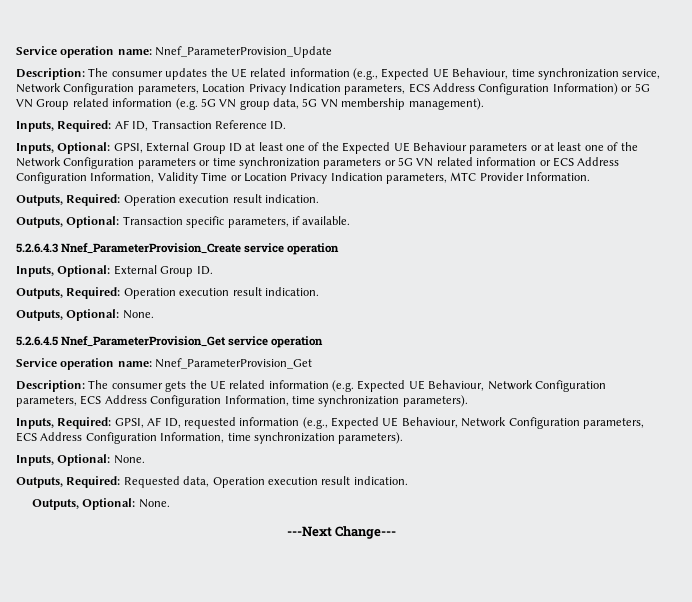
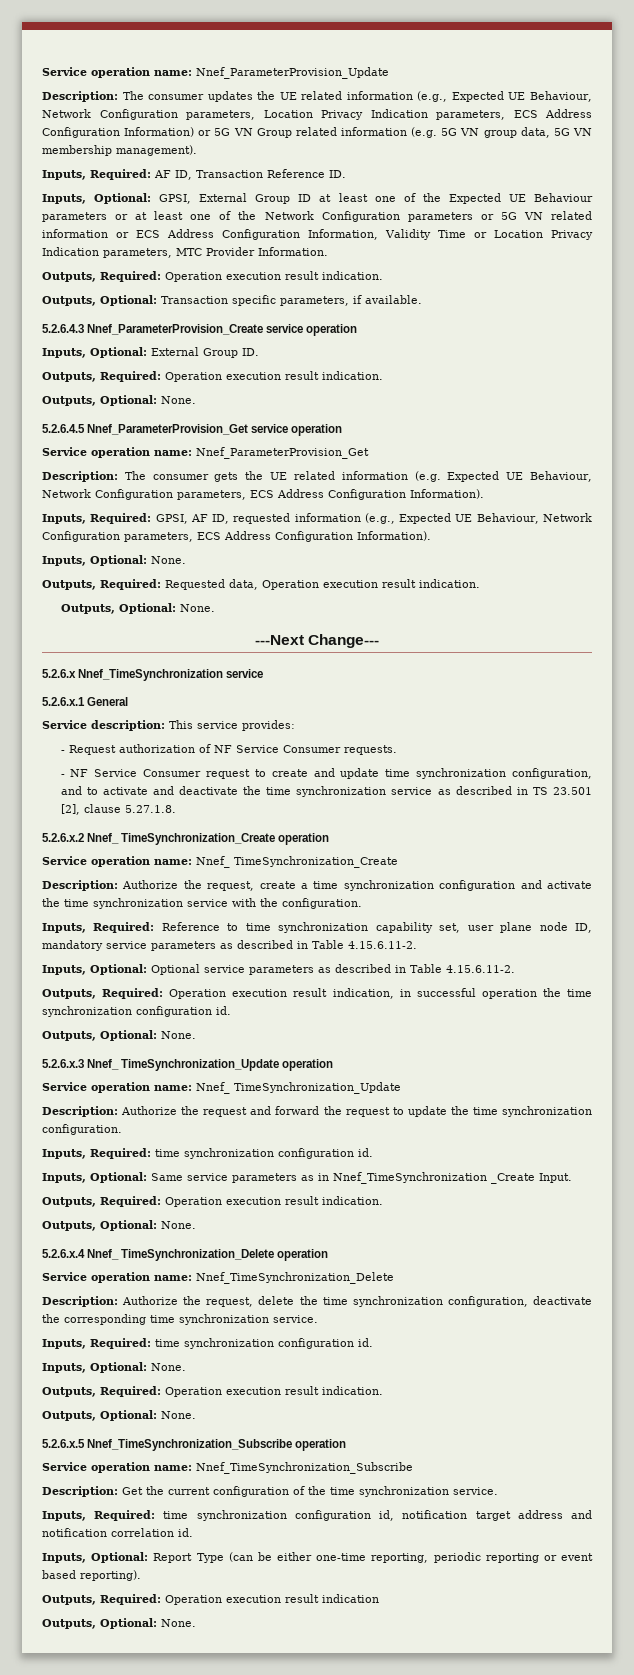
[511,68,661,80] time synchronization service, -> (593, 96) none
[212,157,396,169] time synchronization parameters or -> (494, 217) none
[224,395,468,407] Information, time synchronization parameters). -> [410,489,484,499] Information).
[160,432,404,444] Information, time synchronization parameters). -> [357,531,431,541] Information).
(397, 532) none -> [42,669,264,681] [42,697,129,706] [42,720,295,731] [60,744,397,755] [60,768,592,779] [60,786,593,797] [60,804,176,815] [42,833,330,845] [42,856,398,868] [42,880,592,891] [42,898,362,909] [42,922,592,933] [42,940,417,951] [42,964,515,975] [42,988,593,999] [42,1006,231,1017] [42,1030,196,1041] [42,1059,334,1071] [42,1082,401,1094] [42,1106,592,1117] [42,1124,122,1135] [42,1148,373,1159] [42,1172,572,1184] [42,1196,383,1207] [42,1220,196,1231] [42,1249,329,1261] [42,1272,394,1284] [42,1296,592,1307] [42,1314,318,1325] [42,1338,373,1349] [42,1362,186,1373] [42,1386,383,1397] [42,1410,196,1421] [42,1439,347,1451] [42,1462,413,1474] [42,1486,498,1497] [42,1510,592,1521] [42,1528,193,1537] [42,1552,593,1563] [42,1570,141,1581] [42,1594,379,1605] [42,1618,196,1629] // 5.2.6.x Nnef_TimeSynchronization service // 5.2.6.x.1 General // Service description: This service provides: // - Request authorization of NF Service Consumer requests. // - NF Service Consumer request to create and update time synchronization configuration, and to activate and deactivate the time synchronization service as described in TS 23.501 [2], clause 5.27.1.8. // 5.2.6.x.2 Nnef_ TimeSynchronization_Create operation // Service operation name: Nnef_ TimeSynchronization_Create // Description: Authorize the request, create a time synchronization configuration and activate the time synchronization service with the configuration. // Inputs, Required: Reference to time synchronization capability set, user plane node ID, mandatory service parameters as described in Table 4.15.6.11-2. // Inputs, Optional: Optional service parameters as described in Table 4.15.6.11-2. // Outputs, Required: Operation execution result indication, in successful operation the time synchronization configuration id. // Outputs, Optional: None. // 5.2.6.x.3 Nnef_ TimeSynchronization_Update operation // Service operation name: Nnef_ TimeSynchronization_Update // Description: Authorize the request and forward the request to update the time synchronization configuration. // Inputs, Required: time synchronization configuration id. // Inputs, Optional: Same service parameters as in Nnef_TimeSynchronization _Create Input. // Outputs, Required: Operation execution result indication. // Outputs, Optional: None. // 5.2.6.x.4 Nnef_ TimeSynchronization_Delete operation // Service operation name: Nnef_TimeSynchronization_Delete // Description: Authorize the request, delete the time synchronization configuration, deactivate the corresponding time synchronization service. // Inputs, Required: time synchronization configuration id. // Inputs, Optional: None. // Outputs, Required: Operation execution result indication. // Outputs, Optional: None. // 5.2.6.x.5 Nnef_TimeSynchronization_Subscribe operation // Service operation name: Nnef_TimeSynchronization_Subscribe // Description: Get the current configuration of the time synchronization service. // Inputs, Required: time synchronization configuration id, notification target address and notification correlation id. // Inputs, Optional: Report Type (can be either one-time reporting, periodic reporting or event based reporting). // Outputs, Required: Operation execution result indication // Outputs, Optional: None.

